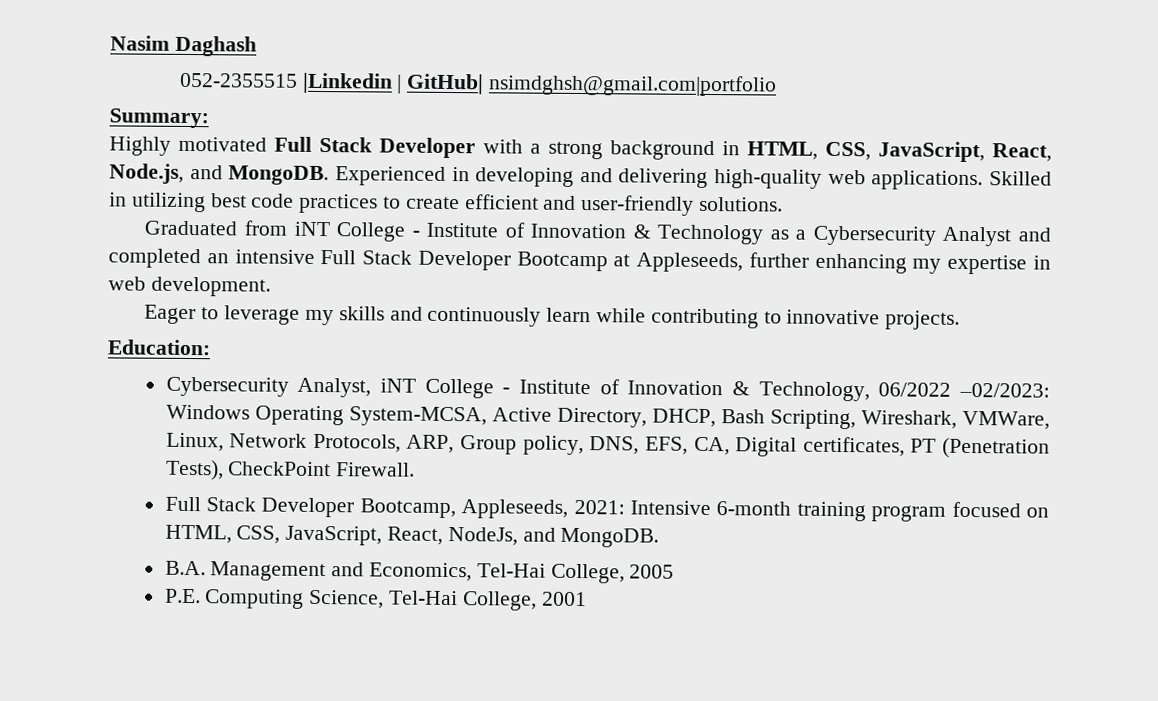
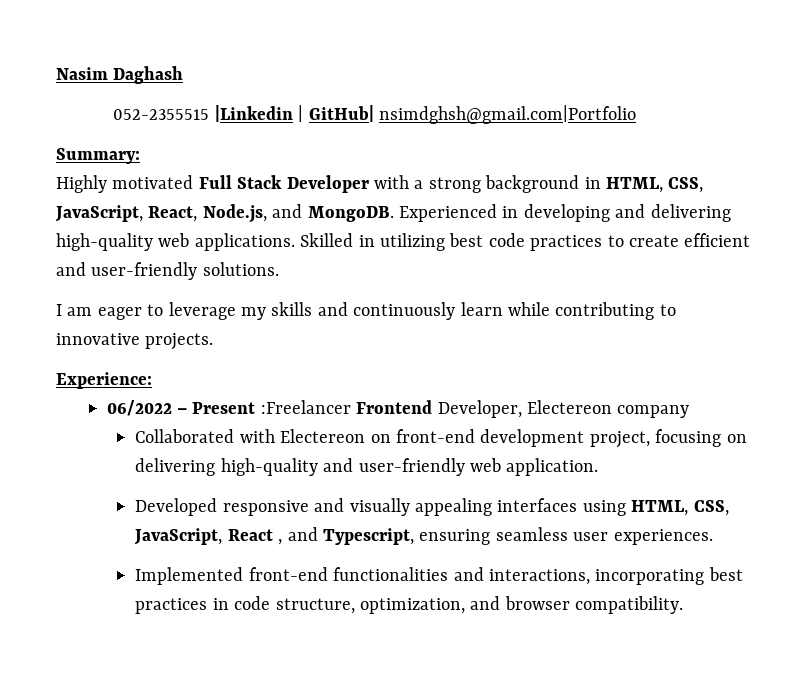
[488,74,778,97] nsimdghsh@gmail.com|portfolio -> [378,105,636,124] nsimdghsh@gmail.com|Portfolio
[144,220,1051,247] [108,248,1051,275] [108,276,271,297] [144,304,197,325] Graduated from iNT College - Institute of Innovation & Technology as a Cybersecurity Analyst and completed an intensive Full Stack Developer Bootcamp at Appleseeds, further enhancing my expertise in web development. // Eager -> [56,304,142,320] I am eager
[107,339,211,356] [165,376,1050,402] [165,404,1050,430] [165,432,1050,459] [164,459,416,481] [164,496,1049,522] [164,524,660,548] [164,560,675,584] [164,588,587,611] Education: // Cybersecurity Analyst, iNT College - Institute of Innovation & Technology, 06/2022 –02/2023: Windows Operating System-MCSA, Active Directory, DHCP, Bash Scripting, Wireshark, VMWare, Linux, Network Protocols, ARP, Group policy, DNS, EFS, CA, Digital certificates, PT (Penetration Tests), CheckPoint Firewall. // Full Stack Developer Bootcamp, Appleseeds, 2021: Intensive 6-month training program focused on HTML, CSS, JavaScript, React, NodeJs, and MongoDB. // B.A. Management and Economics, Tel-Hai College, 2005 // P.E. Computing Science, Tel-Hai College, 2001 -> [56,372,152,389] [106,400,690,418] [135,429,747,448] [135,458,599,476] [135,498,729,516] [134,527,713,545] [135,567,743,585] [135,596,684,614] Experience: // 06/2022 – Present :Freelancer Frontend Developer, Electereon company // Collaborated with Electereon on front-end development project, focusing on delivering high-quality and user-friendly web application. // Developed responsive and visually appealing interfaces using HTML, CSS, JavaScript, React , and Typescript, ensuring seamless user experiences. // Implemented front-end functionalities and interactions, incorporating best practices in code structure, optimization, and browser compatibility.

